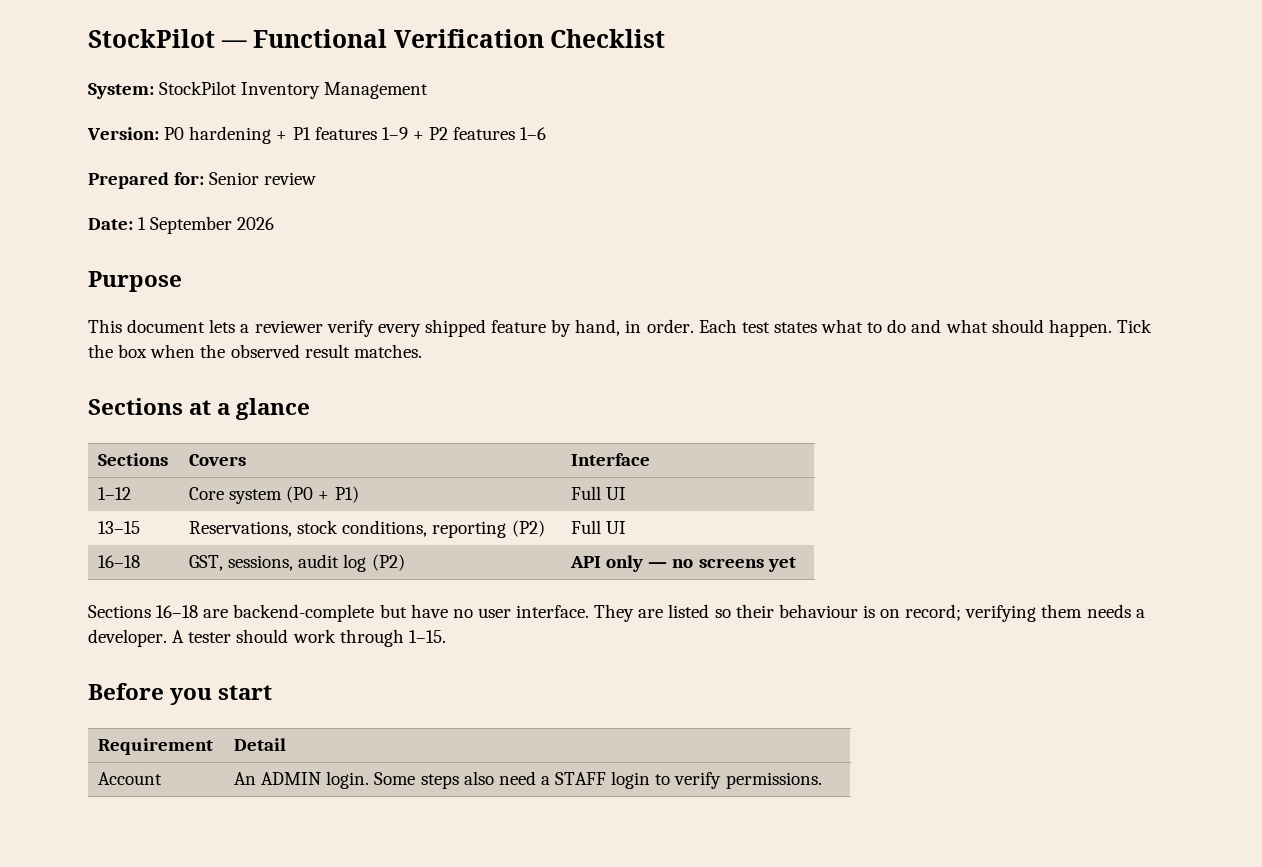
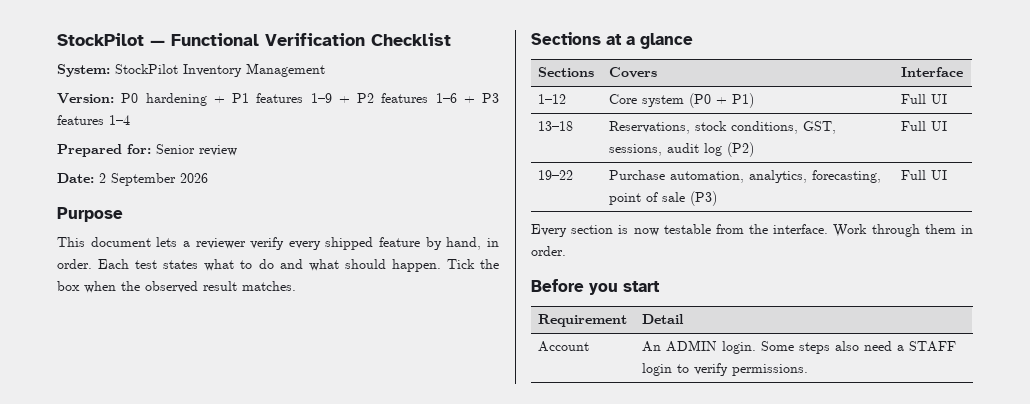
(547, 133) none -> [463,93,499,103] [57,115,130,125] + P3 features 1–4
[138,217,147,230] 1 -> [99,173,106,183] 2
[98,521,141,534] 13–15 -> [538,121,574,131] 13–18
[432,520,545,538] [571,520,627,534] [98,555,141,568] reporting (P2) | Full UI // 16–18 | -> (799, 127) none
[570,555,796,572] [88,604,1145,622] [88,629,446,647] API only — no screens yet // Sections 16–18 are backend-complete but have no user interface. They are listed so their behaviour is on record; verifying them needs a developer. A tester should work through 1–15. -> [901,121,948,131] [538,170,574,180] [609,170,882,183] [609,191,718,206] [901,170,948,180] [531,224,973,237] [531,246,566,256] Full UI // 19–22 | Purchase automation, analytics, forecasting, point of sale (P3) | Full UI // Every section is now testable from the interface. Work through them in order.

